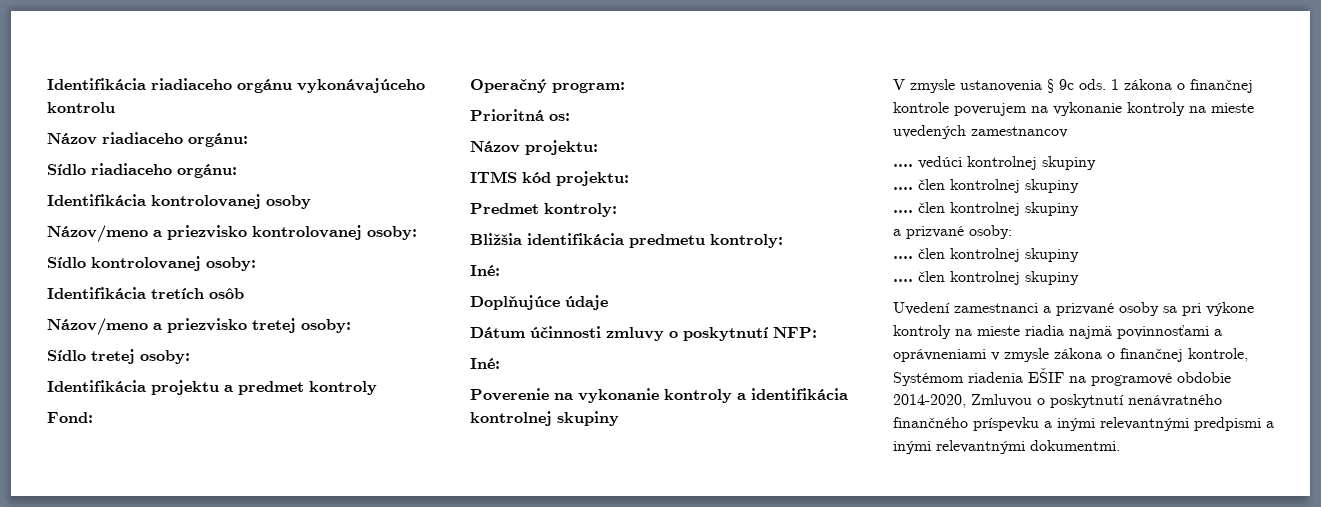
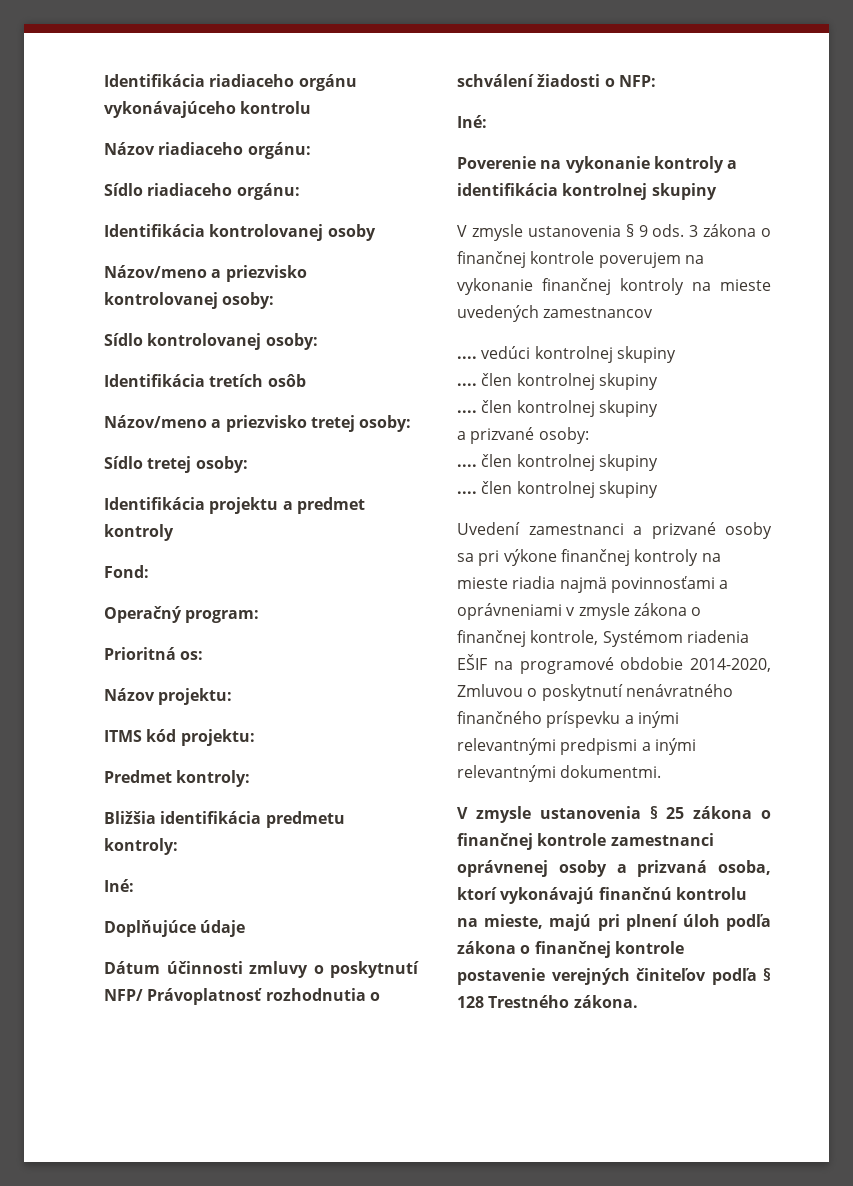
(768, 334) none -> [104,988,380,1005] [457,74,615,87] NFP/ Právoplatnosť rozhodnutia o schválení žiadosti o
[1059,79,1119,90] 9c ods. 1 -> [638,224,699,237] 9 ods. 3
(1122, 109) none -> [542,278,611,295] finančnej
(1254, 309) none -> [560,549,630,566] finančnej
(1120, 445) none -> [457,806,771,823] [457,833,714,850] [457,860,771,877] [457,887,747,904] [457,914,771,931] [457,941,684,958] [457,968,771,985] [457,995,638,1008] // V zmysle ustanovenia § 25 zákona o finančnej kontrole zamestnanci oprávnenej osoby a prizvaná osoba, ktorí vykonávajú finančnú kontrolu na mieste, majú pri plnení úloh podľa zákona o finančnej kontrole postavenie verejných činiteľov podľa § 128 Trestného zákona.

